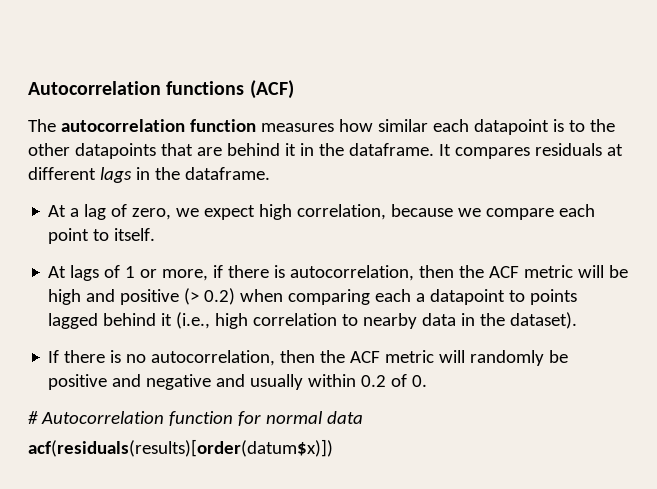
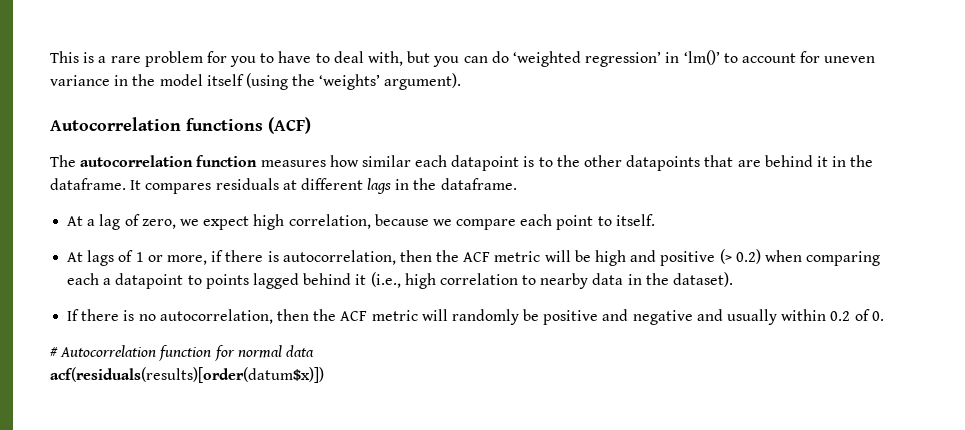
(28, 88) none -> [50,50,876,67] [50,73,462,90] This is a rare problem for you to have to deal with, but you can do ‘weighted regression’ in ‘lm()’ to account for uneven variance in the model itself (using the ‘weights’ argument). //

